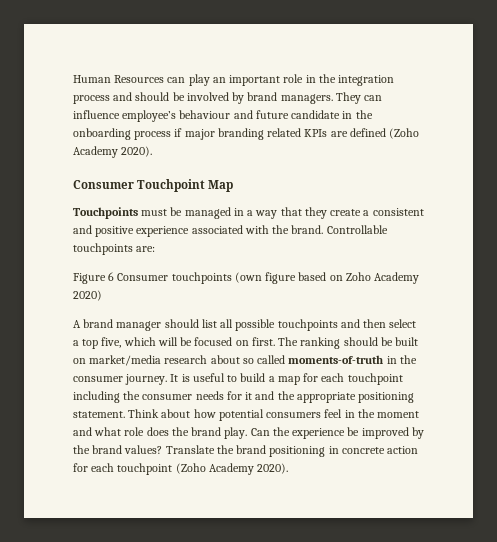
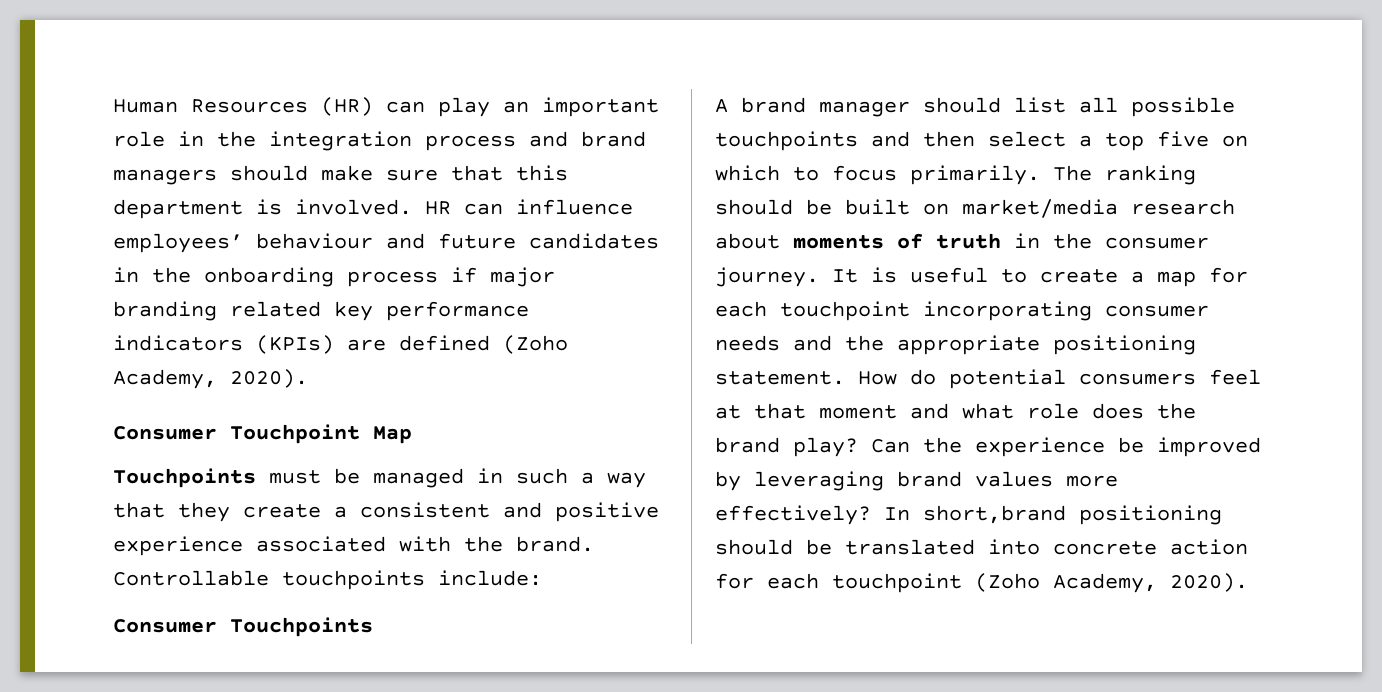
(165, 79) none -> [321,97,373,116] (HR)
[135,92,361,104] should be involved by brand managers. They -> [581,131,646,147] [113,165,568,185] [113,199,451,219] brand managers should make sure that this department is involved. HR
[122,110,177,122] employee’s -> [113,233,243,253] employees’
[291,110,341,119] candidate -> [529,233,659,249] candidates
[304,129,328,137] KPIs -> [334,301,529,321] [113,335,334,354] key performance indicators (KPIs)
[73,146,118,158] Academy -> [113,369,217,389] Academy,
(244, 212) none -> [516,468,568,484] such
[136,246,156,252] [73,272,420,284] [73,290,102,301] are: // Figure 6 Consumer touchpoints (own figure based on Zoho Academy 2020) -> [438,570,542,586] [113,617,373,637] include: // Consumer Touchpoints
[101,337,275,348] five, which will be focused on first. -> [1157,131,1248,147] [715,165,1040,185] five on which to focus primarily.
[242,355,384,364] so called moments-of-truth -> [793,233,1001,249] moments of truth
[240,373,266,382] build -> [1040,269,1118,283] create
[73,391,253,403] including the consumer needs for it -> [923,301,1209,321] [715,335,780,351] incorporating consumer needs
[128,409,216,418] Think about how -> [858,369,936,385] How do
[344,409,375,418] in the -> [715,403,806,419] at that
[224,427,248,439] play. -> [793,437,858,457] play?
[73,445,339,457] the brand values? Translate the brand positioning in -> [754,471,1118,491] [715,505,1222,525] [715,539,1040,555] leveraging brand values more effectively? In short,brand positioning should be translated into
[208,463,254,475] Academy -> [1053,573,1157,593] Academy,

